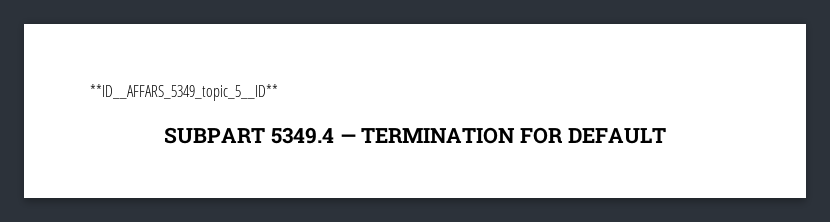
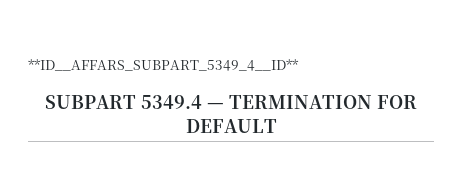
[90,84,278,101] **ID__AFFARS_5349_topic_5__ID** -> [28,59,299,71] **ID__AFFARS_SUBPART_5349_4__ID**

